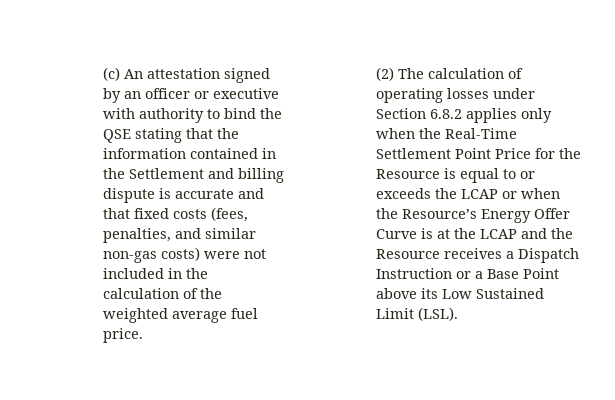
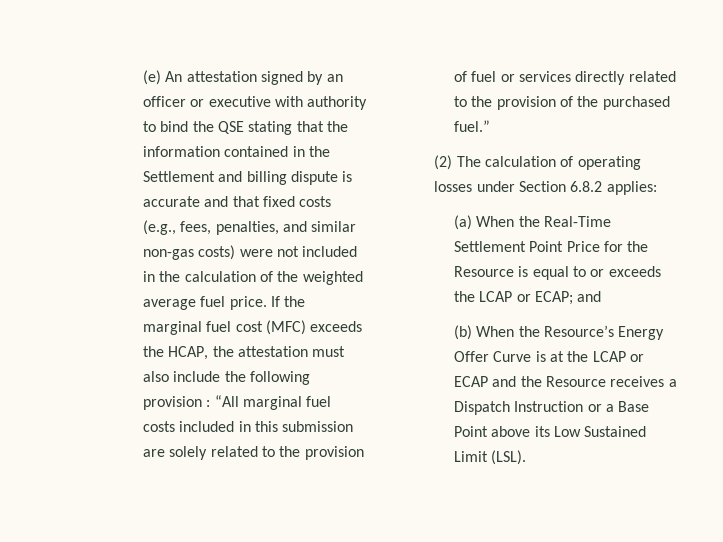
[103,67,121,81] (c) -> [142,70,161,85] (e)
[211,207,249,222] (fees, -> [142,220,212,235] (e.g., fees,
(144, 335) none -> [270,296,306,307] [142,320,363,335] [142,346,346,360] [142,371,310,385] [142,395,332,410] [142,421,354,432] [142,446,364,460] [453,71,676,85] [453,96,670,110] [453,120,490,132] If the marginal fuel cost (MFC) exceeds the HCAP, the attestation must also include the following provision : “All marginal fuel costs included in this submission are solely related to the provision of fuel or services directly related to the provision of the purchased fuel.”
[465,108,552,123] [375,128,415,139] applies only when -> [606,181,657,195] [453,215,515,230] applies: // (a) When
[520,188,560,199] when -> [534,291,602,305] [453,325,515,340] ECAP; and // (b) When
(517, 234) none -> [629,354,644,362] [453,376,488,387] or ECAP

